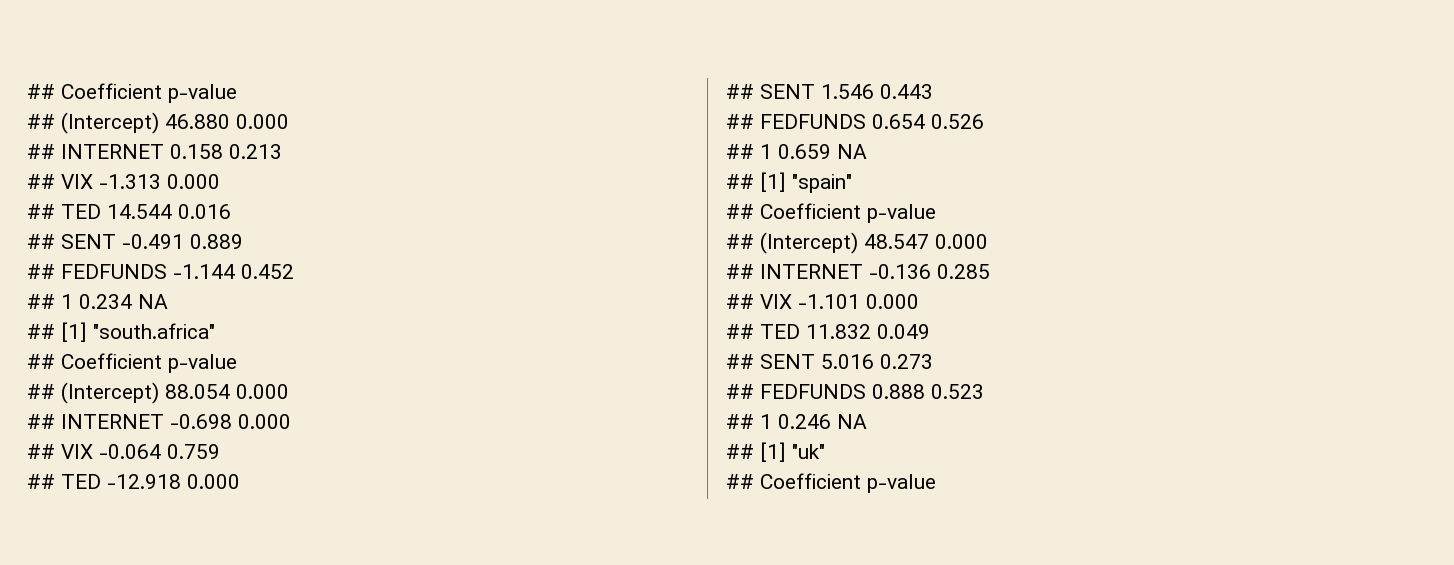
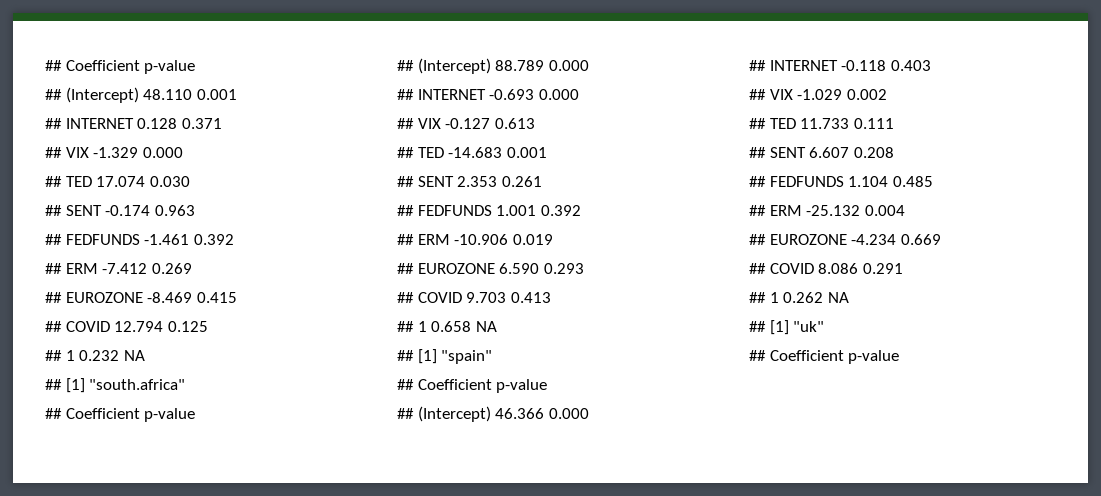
[27,83,237,103] [27,112,289,134] [27,144,282,159] [27,174,220,189] [27,204,231,219] [27,234,243,249] [27,264,294,279] [27,294,132,309] ## Coefficient p-value // ## (Intercept) 46.880 0.000 // ## INTERNET 0.158 0.213 // ## VIX -1.313 0.000 // ## TED 14.544 0.016 // ## SENT -0.491 0.889 // ## FEDFUNDS -1.144 0.452 // ## 1 0.234 -> [45,60,196,74] [45,87,237,103] [45,118,222,129] [45,147,183,158] [45,176,190,187] [45,205,195,216] [45,234,234,245] [45,263,192,274] [45,292,237,303] [45,321,208,332] [45,350,120,361] ## Coefficient p-value // ## (Intercept) 48.110 0.001 // ## INTERNET 0.128 0.371 // ## VIX -1.329 0.000 // ## TED 17.074 0.030 // ## SENT -0.174 0.963 // ## FEDFUNDS -1.461 0.392 // ## ERM -7.412 0.269 // ## EUROZONE -8.469 0.415 // ## COVID 12.794 0.125 // ## 1 0.232
[165,384,289,399] [27,414,232,429] 88.054 0.000 // ## INTERNET -0.698 -> [495,60,589,71] [397,89,535,100] 88.789 0.000 // ## INTERNET -0.693
[99,444,220,459] [27,474,240,489] [726,84,933,99] [726,114,984,129] [726,144,831,159] -0.064 0.759 // ## TED -12.918 0.000 // ## SENT 1.546 0.443 // ## FEDFUNDS 0.654 0.526 // ## 1 0.659 -> [445,118,535,129] [397,147,547,158] [397,176,542,187] [397,205,581,216] [397,234,553,245] [397,263,584,274] [397,292,551,303] [397,321,472,332] -0.127 0.613 // ## TED -14.683 0.001 // ## SENT 2.353 0.261 // ## FEDFUNDS 1.001 0.392 // ## ERM -10.906 0.019 // ## EUROZONE 6.590 0.293 // ## COVID 9.703 0.413 // ## 1 0.658
[864,234,988,249] [726,264,990,279] [726,294,919,309] [726,324,930,339] [726,354,933,369] [726,384,984,399] [726,414,831,429] 48.547 0.000 // ## INTERNET -0.136 0.285 // ## VIX -1.101 0.000 // ## TED 11.832 0.049 // ## SENT 5.016 0.273 // ## FEDFUNDS 0.888 0.523 // ## 1 0.246 -> [495,408,589,419] [749,60,931,71] [749,89,887,100] [749,118,894,129] [749,147,894,158] [749,176,933,187] [749,205,905,216] [749,234,941,245] [749,263,903,274] [749,292,824,303] 46.366 0.000 // ## INTERNET -0.118 0.403 // ## VIX -1.029 0.002 // ## TED 11.733 0.111 // ## SENT 6.607 0.208 // ## FEDFUNDS 1.104 0.485 // ## ERM -25.132 0.004 // ## EUROZONE -4.234 0.669 // ## COVID 8.086 0.291 // ## 1 0.262

